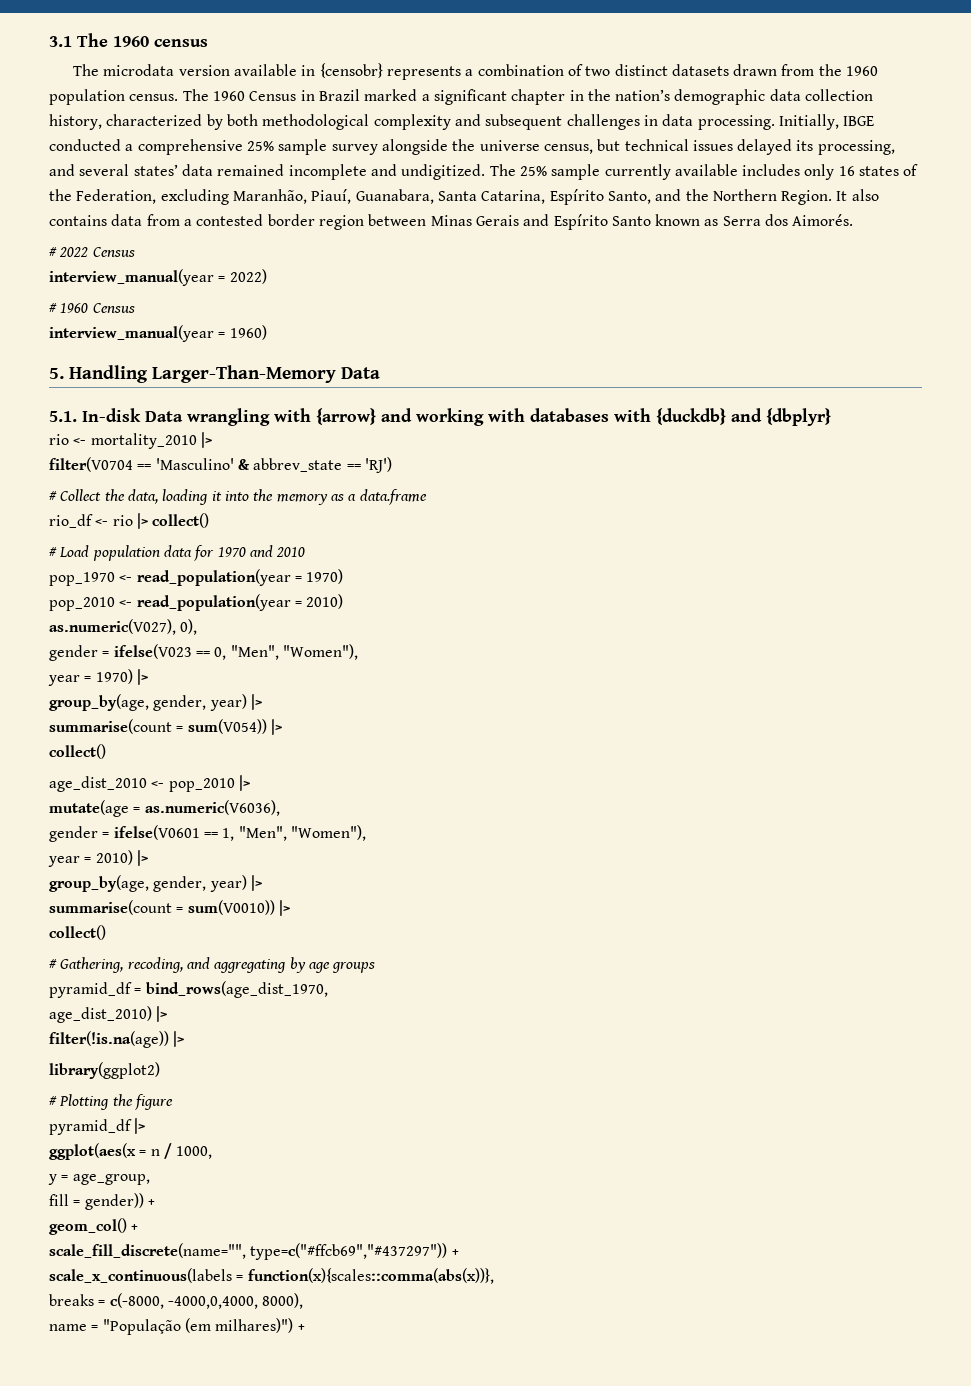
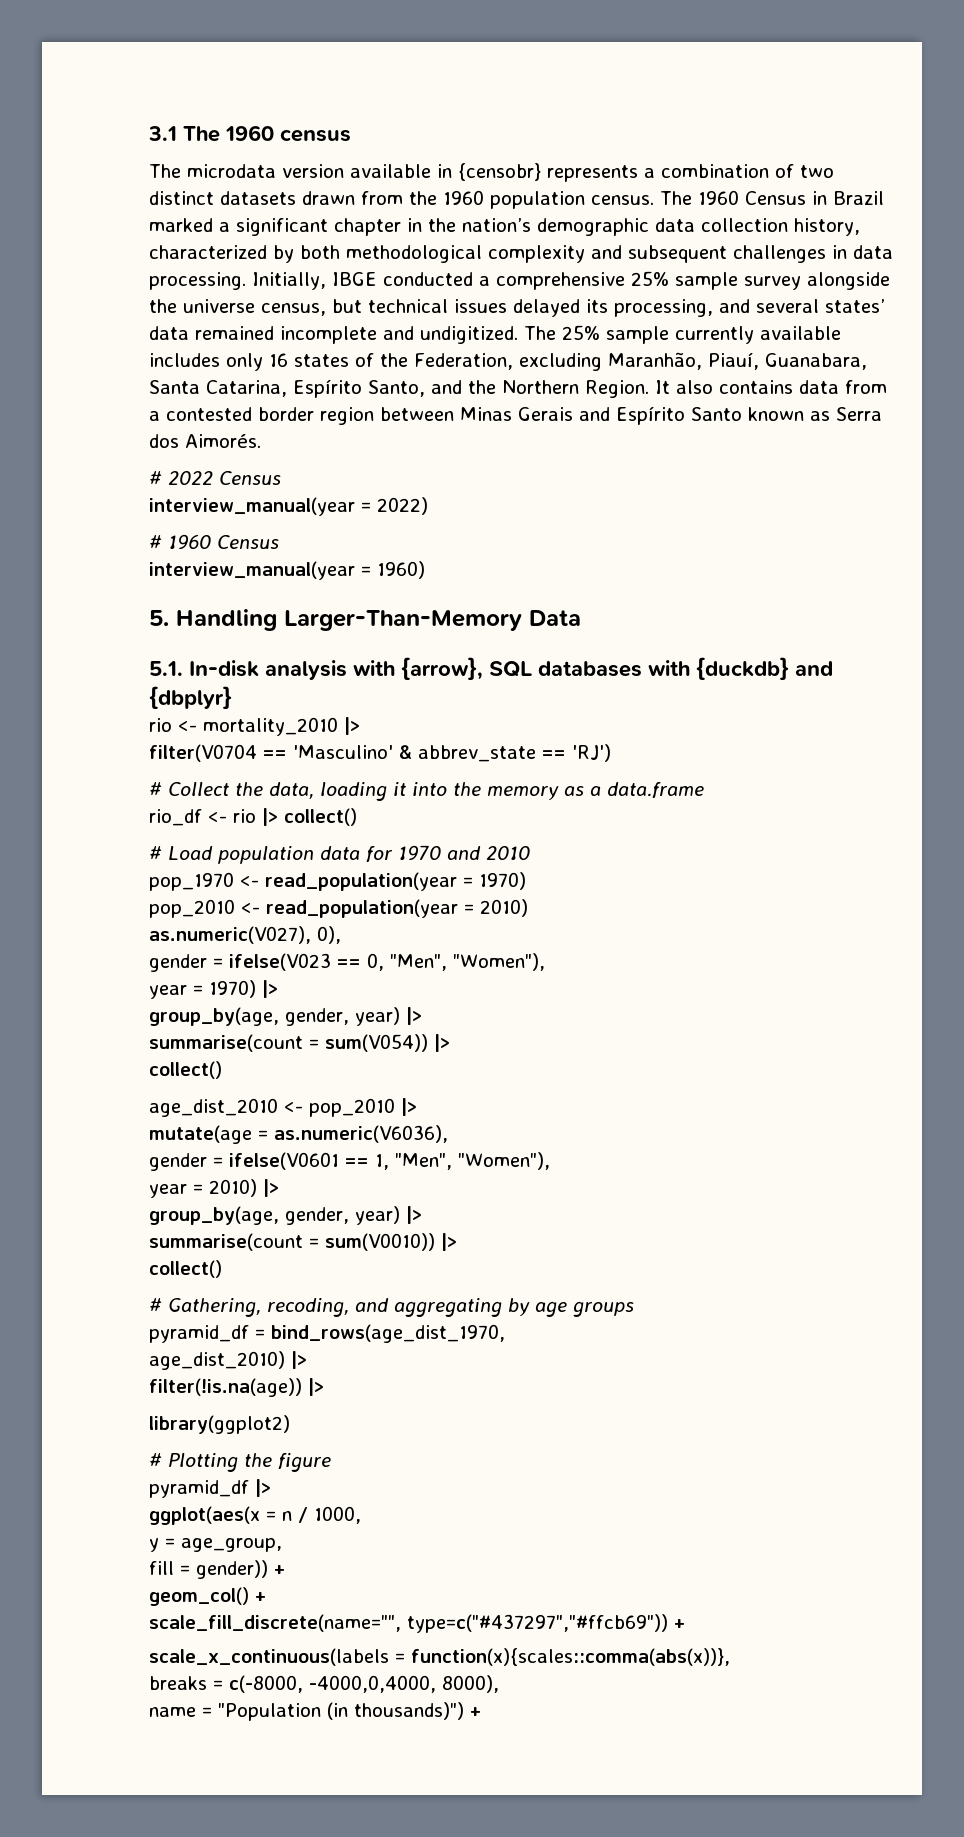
[145,408,525,426] Data wrangling with {arrow} and working with -> [265,657,532,680] analysis with {arrow}, SQL
[250,1243,448,1260] type=c("#ffcb69","#437297")) -> [407,1614,668,1633] type=c("#437297","#ffcb69"))
[102,1318,294,1335] "População (em milhares)") -> [218,1702,464,1721] "Population (in thousands)")

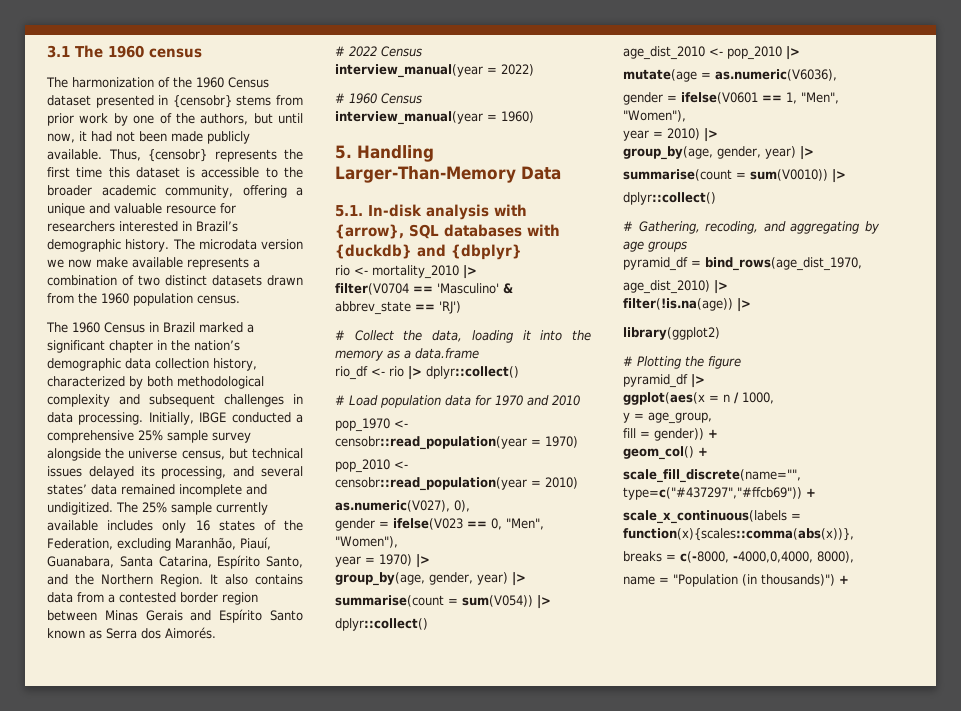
[187,163,541,181] microdata version available in {censobr} -> [72,77,269,88] [47,95,303,108] [47,113,303,126] [47,131,250,144] [47,149,303,162] [47,167,303,178] [47,185,303,198] [47,203,236,216] [47,221,238,232] [47,239,303,252] [47,257,183,268] harmonization of the 1960 Census dataset presented in {censobr} stems from prior work by one of the authors, but until now, it had not been made publicly available. Thus, {censobr} represents the first time this dataset is accessible to the broader academic community, offering a unique and valuable resource for researchers interested in Brazil’s demographic history. The microdata version we now make available
(654, 200) none -> (240, 299) //
[284,808,357,826] collect() -> [426,366,519,379] dplyr::collect()
[265,872,457,891] read_population(year -> [335,436,527,450] censobr::read_population(year
[266,899,458,918] read_population(year -> [335,477,527,491] censobr::read_population(year
[149,1061,222,1079] collect() -> [335,618,428,631] dplyr::collect()
[149,1260,222,1278] collect() -> [623,192,716,205] dplyr::collect()

